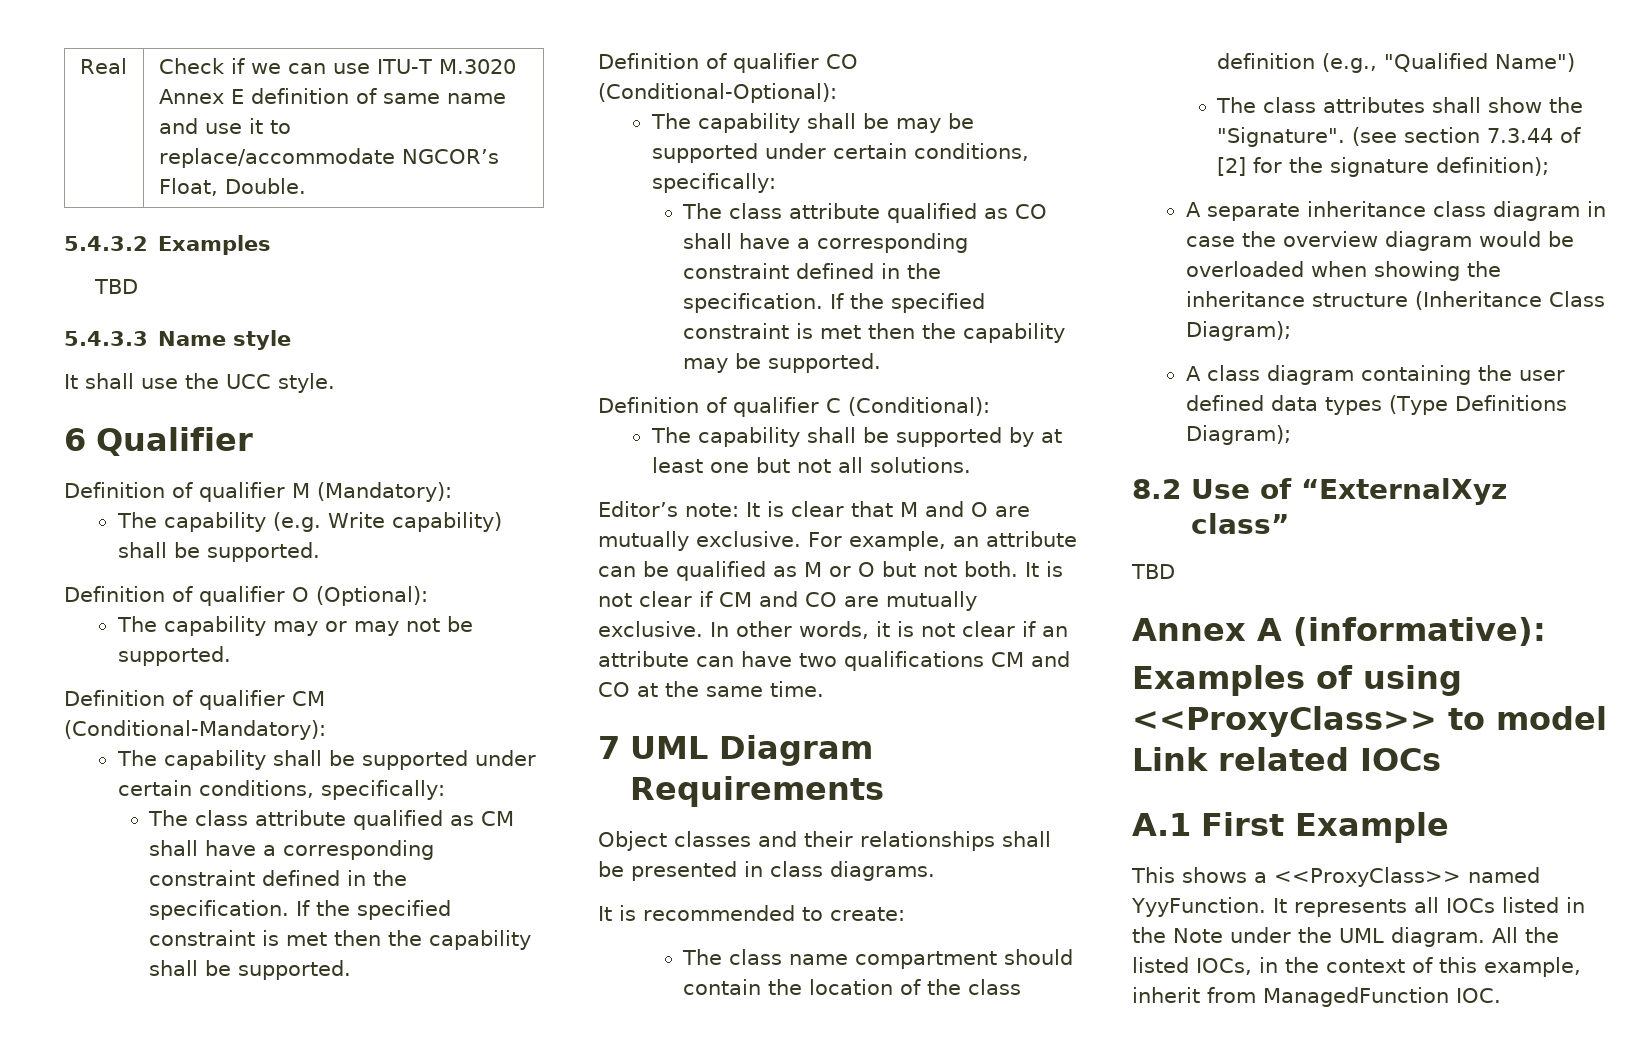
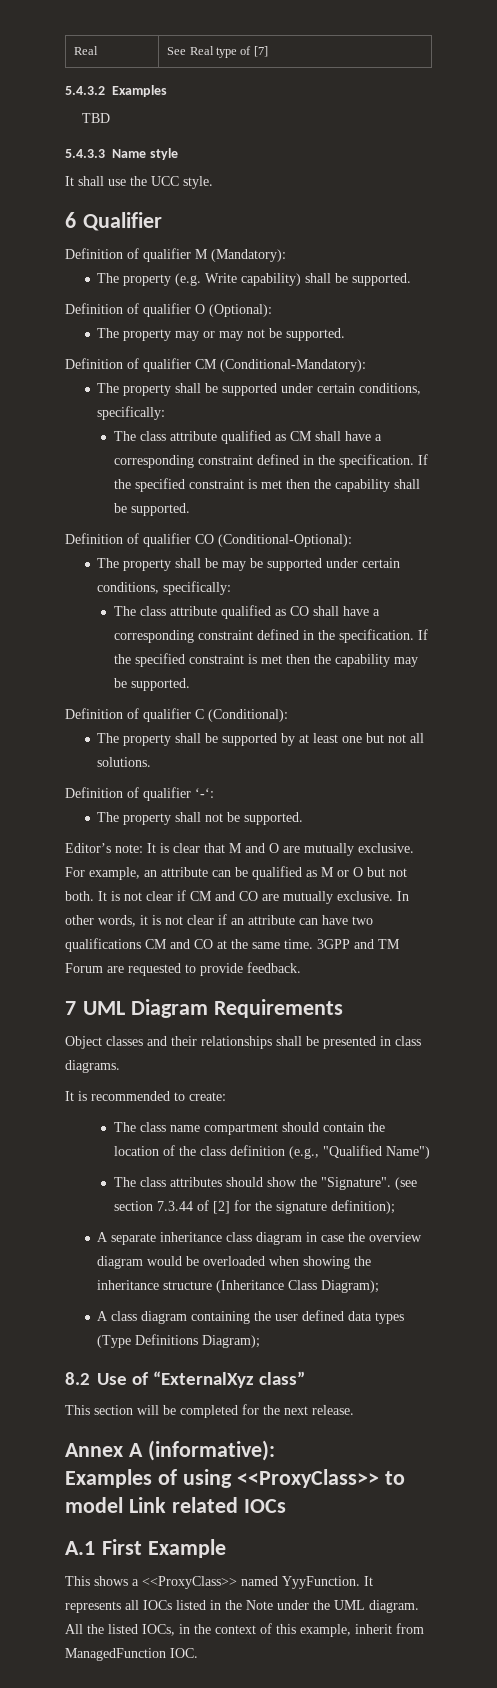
[158,58,516,74] [158,88,506,104] [158,118,291,134] [158,148,499,168] [158,178,306,196] Check if we can use ITU-T M.3020 Annex E definition of same name and use it to replace/accommodate NGCOR’s Float, Double. -> [167,46,268,58] See Real type of [7]
[163,512,266,532] capability -> [123,274,172,286] property
[163,616,266,636] capability -> [123,329,172,341] property
[163,750,266,770] capability -> [123,384,172,396] property
[697,113,800,133] capability -> [123,559,172,571] property
[697,427,800,447] capability -> [123,734,172,746] property
(971, 465) none -> [65,787,214,801] [97,812,304,825] // Definition of qualifier ‘-‘: // The property shall not be supported.
(824, 689) none -> [317,939,400,949] [65,962,301,976] 3GPP and TM Forum are requested to provide feedback.
[1432,97,1482,113] shall -> [225,1177,263,1187] should
[1131,564,1175,579] TBD -> [65,1404,354,1418] This section will be completed for the next release.

